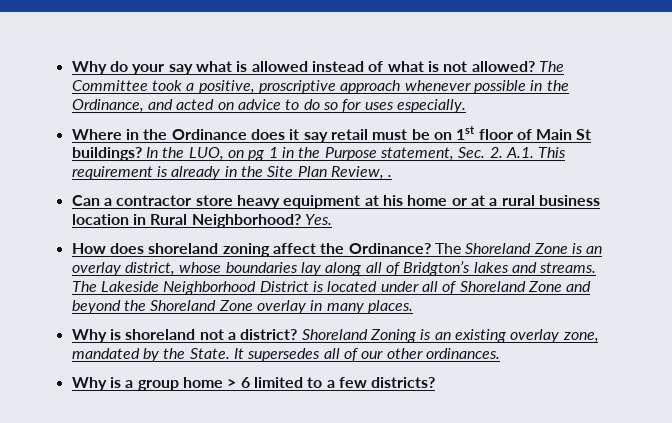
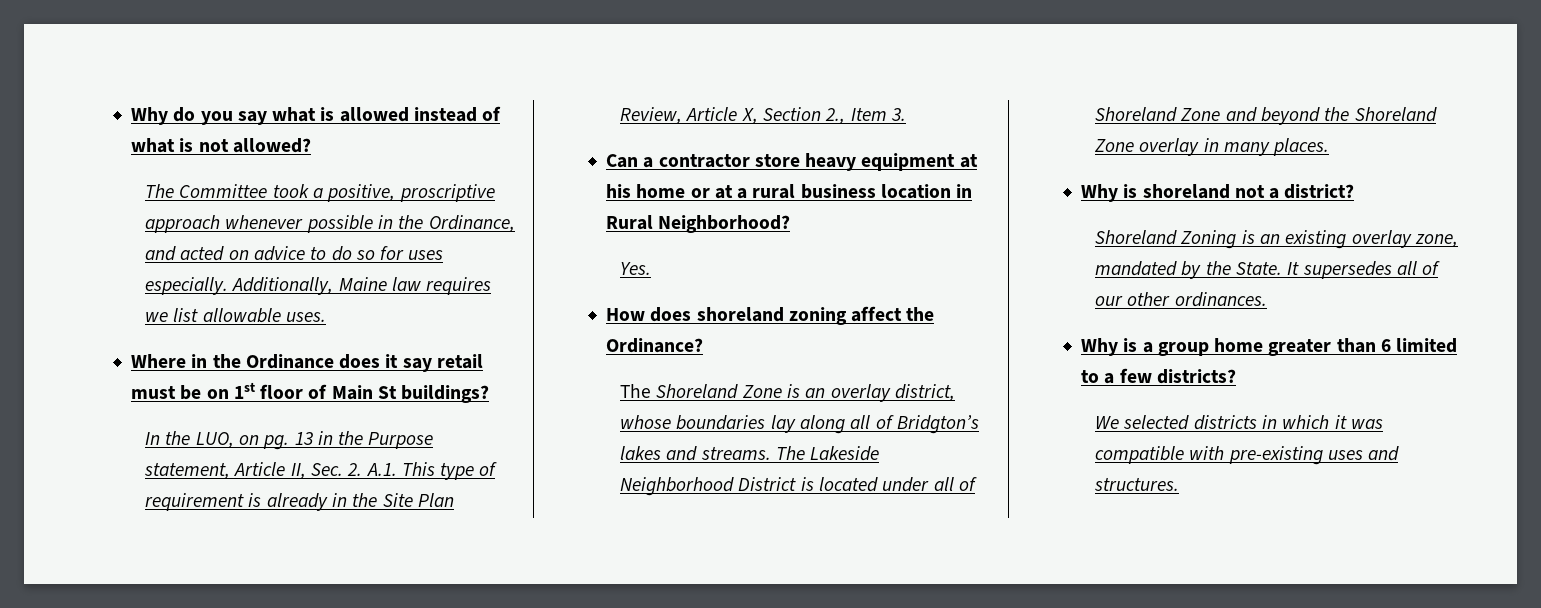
[132,64,165,75] your -> [200,111,233,125] you
(535, 66) none -> (311, 145) //
(466, 106) none -> [232,277,492,295] [145,308,326,323] Additionally, Maine law requires we list allowable uses.
(142, 154) none -> (490, 394) //
[248,147,278,161] pg 1 -> [263,432,313,450] pg. 13
(454, 154) none -> [234,462,306,479] Article II,
(567, 152) none -> [440,462,498,480] type of
[388,175,393,177] . -> [686,107,906,124] Article X, Section 2., Item 3.
(301, 221) none -> (791, 224) //
(431, 248) none -> (704, 345) //
(298, 334) none -> (1355, 191) //
[227,378,237,388] > -> [1268,338,1376,356] greater than
(436, 382) none -> [1095,415,1383,430] [1095,446,1400,465] [1094,477,1180,491] // We selected districts in which it was compatible with pre-existing uses and structures.

